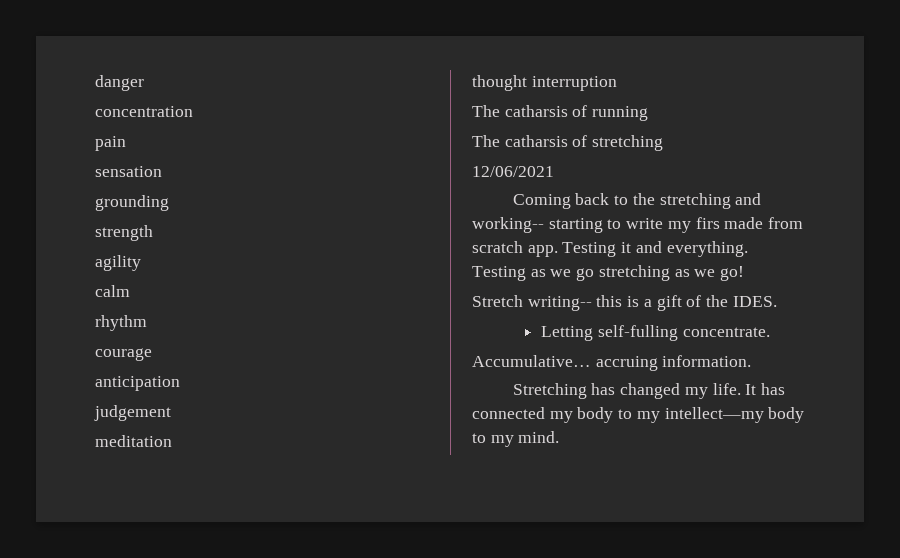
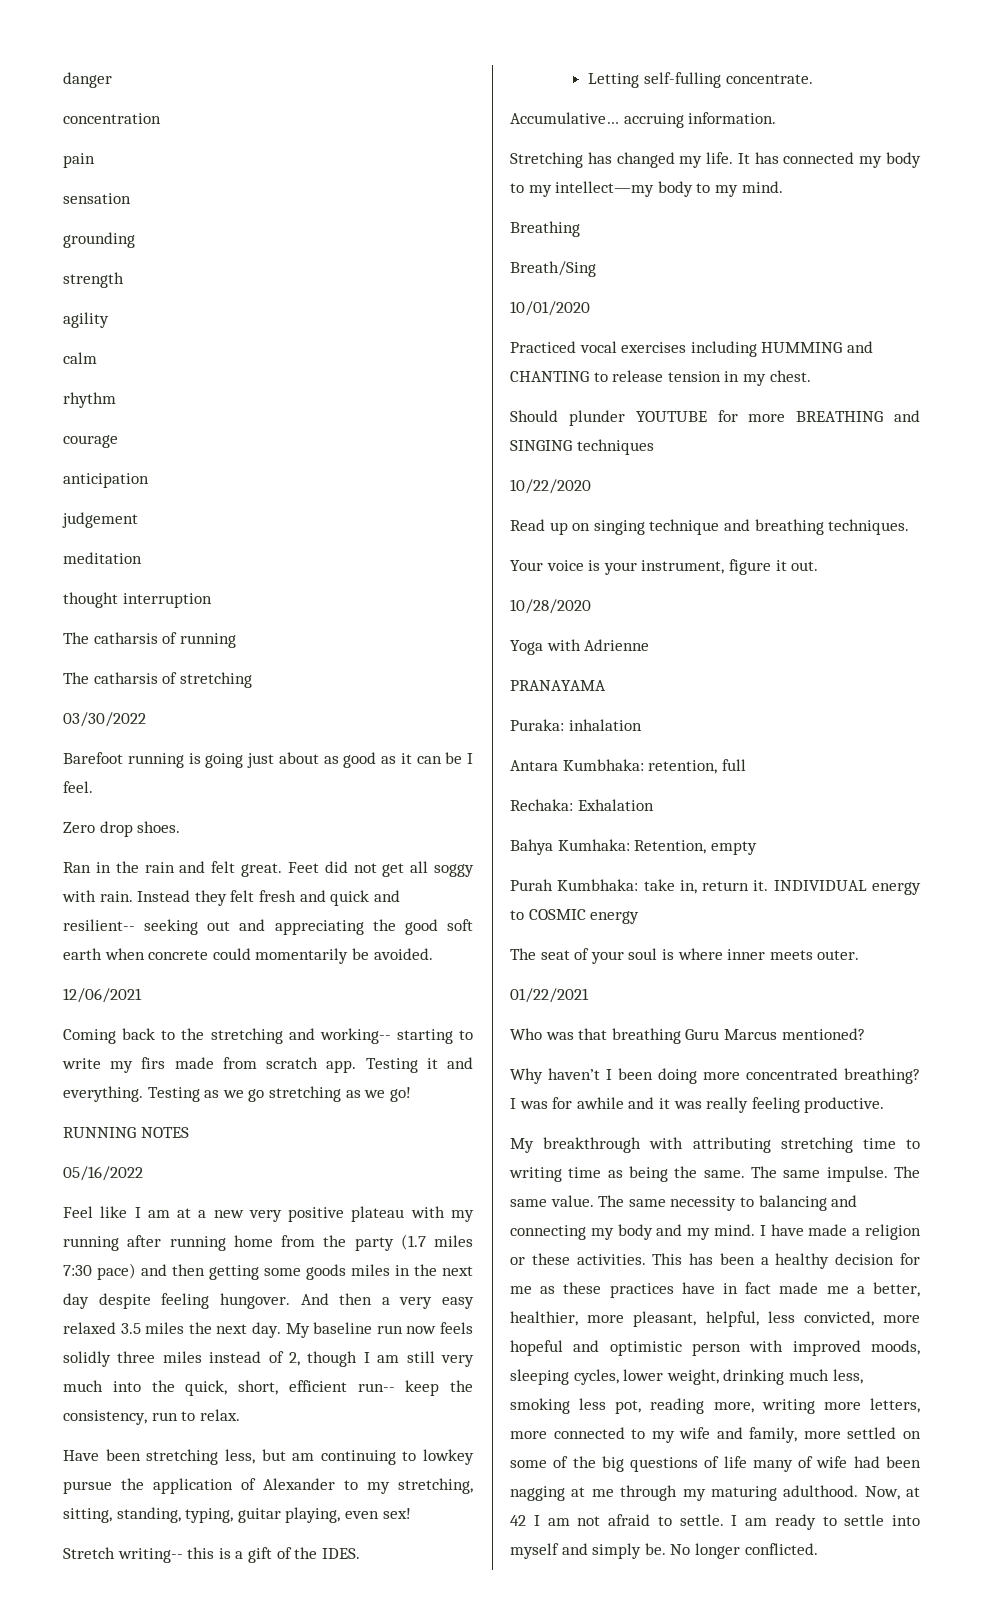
(664, 143) none -> [63,712,146,727] [63,752,473,768] [63,781,93,793] [63,821,181,837] [63,861,474,877] [62,890,400,906] [63,919,474,935] [63,948,433,964] // 03/30/2022 // Barefoot running is going just about as good as it can be I feel. // Zero drop shoes. // Ran in the rain and felt great. Feet did not get all soggy with rain. Instead they felt fresh and quick and resilient-- seeking out and appreciating the good soft earth when concrete could momentarily be avoided.
(745, 273) none -> [63,1127,189,1138] [63,1166,143,1181] [63,1206,474,1222] [63,1234,473,1251] [63,1263,473,1280] [63,1293,474,1309] [63,1322,473,1338] [63,1351,474,1367] [63,1380,473,1396] [63,1409,240,1425] [63,1449,474,1465] [63,1478,473,1494] [63,1507,411,1523] // RUNNING NOTES // 05/16/2022 // Feel like I am at a new very positive plateau with my running after running home from the party (1.7 miles 7:30 pace) and then getting some goods miles in the next day despite feeling hungover. And then a very easy relaxed 3.5 miles the next day. My baseline run now feels solidly three miles instead of 2, though I am still very much into the quick, short, efficient run-- keep the consistency, run to relax. // Have been stretching less, but am continuing to lowkey pursue the application of Alexander to my stretching, sitting, standing, typing, guitar playing, even sex!
(560, 437) none -> [510,221,580,237] [510,261,596,277] [510,301,590,316] [510,341,873,357] [510,370,811,386] [510,410,920,426] [510,439,654,455] [510,479,591,494] [510,519,910,535] [510,559,819,575] [510,599,591,614] [510,639,650,655] [510,680,606,691] [510,719,642,731] [510,759,746,774] [510,799,654,811] [510,839,757,855] [510,879,921,895] [510,909,640,924] [510,948,860,964] [510,988,589,1003] [510,1028,865,1044] [510,1068,920,1084] [510,1097,885,1113] [510,1137,920,1153] [509,1166,920,1182] [510,1195,858,1211] [510,1224,921,1240] [510,1253,920,1269] [510,1282,920,1298] [510,1311,920,1327] [510,1340,920,1356] [510,1369,863,1385] [510,1398,920,1414] [510,1427,921,1443] [510,1456,921,1472] [510,1485,920,1501] [510,1514,920,1530] [510,1543,818,1559] // Breathing // Breath/Sing // 10/01/2020 // Practiced vocal exercises including HUMMING and CHANTING to release tension in my chest. // Should plunder YOUTUBE for more BREATHING and SINGING techniques // 10/22/2020 // Read up on singing technique and breathing techniques. // Your voice is your instrument, figure it out. // 10/28/2020 // Yoga with Adrienne // PRANAYAMA // Puraka: inhalation // Antara Kumbhaka: retention, full // Rechaka: Exhalation // Bahya Kumhaka: Retention, empty // Purah Kumbhaka: take in, return it. INDIVIDUAL energy to COSMIC energy // The seat of your soul is where inner meets outer. // 01/22/2021 // Who was that breathing Guru Marcus mentioned? // Why haven’t I been doing more concentrated breathing? I was for awhile and it was really feeling productive. // My breakthrough with attributing stretching time to writing time as being the same. The same impulse. The same value. The same necessity to balancing and connecting my body and my mind. I have made a religion or these activities. This has been a healthy decision for me as these practices have in fact made me a better, healthier, more pleasant, helpful, less convicted, more hopeful and optimistic person with improved moods, sleeping cycles, lower weight, drinking much less, smoking less pot, reading more, writing more letters, more connected to my wife and family, more settled on some of the big questions of life many of wife had been nagging at me through my maturing adulthood. Now, at 42 I am not afraid to settle. I am ready to settle into myself and simply be. No longer conflicted.

